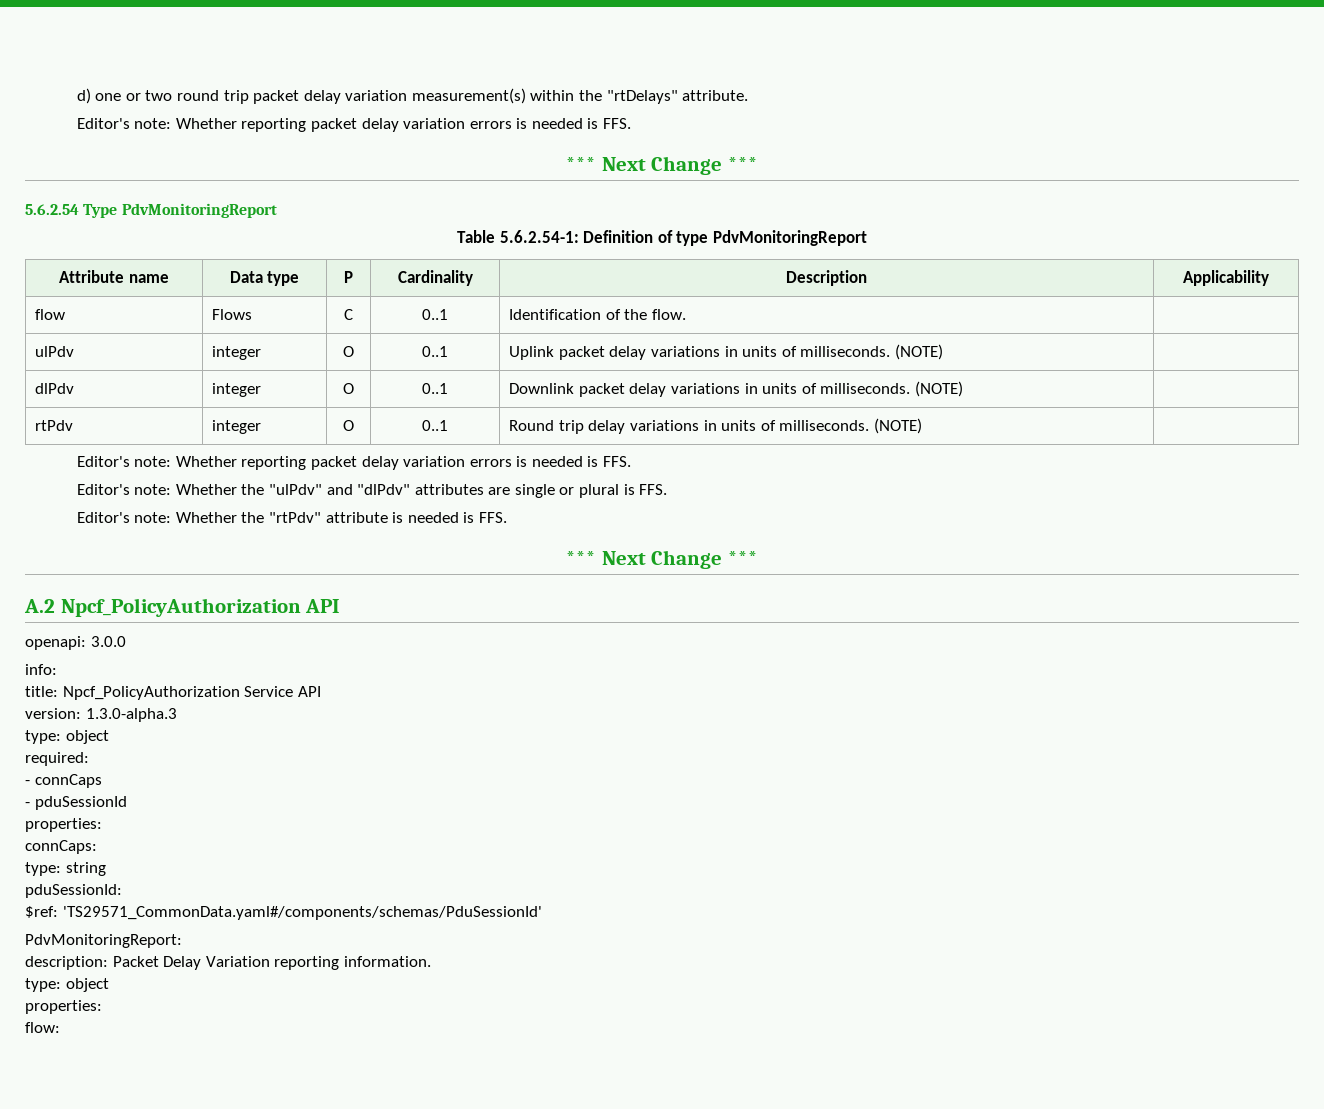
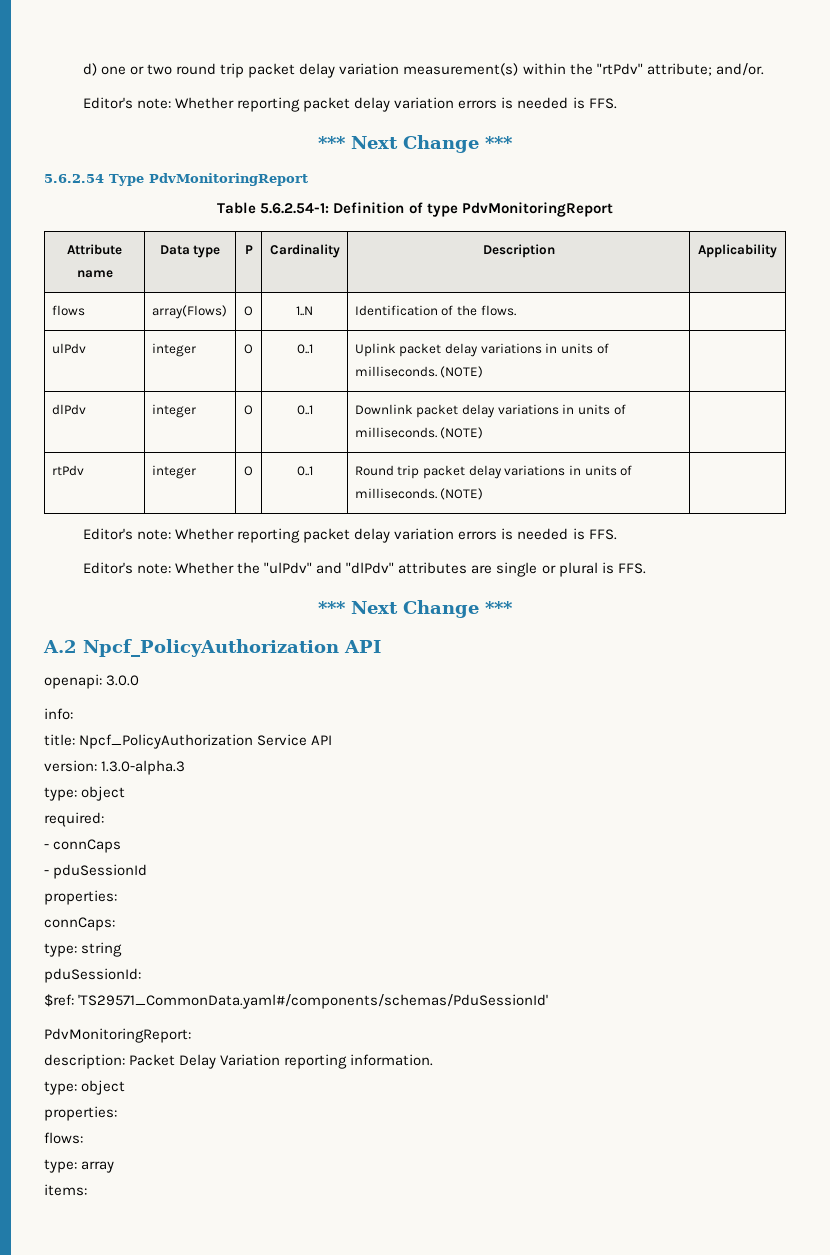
[606,90,749,104] "rtDelays" attribute. -> [596,63,764,76] "rtPdv" attribute; and/or.
[35,309,66,320] [212,309,253,320] [344,309,353,320] [422,309,448,320] flow | Flows | C | 0..1 -> [51,305,85,316] [151,305,227,319] [244,306,253,316] [296,306,313,316] flows | array(Flows) | O | 1..N
[651,309,686,320] flow. -> [480,305,516,316] flows.
(584, 427) none -> [422,465,465,479] packet
[76,512,507,523] // Editor's note: Whether the "rtPdv" attribute is needed is FFS. -> (646, 568) none
[25,1022,60,1033] flow: -> [44,1132,83,1144] [44,1159,115,1173] [44,1184,87,1196] flows: // type: array // items:

